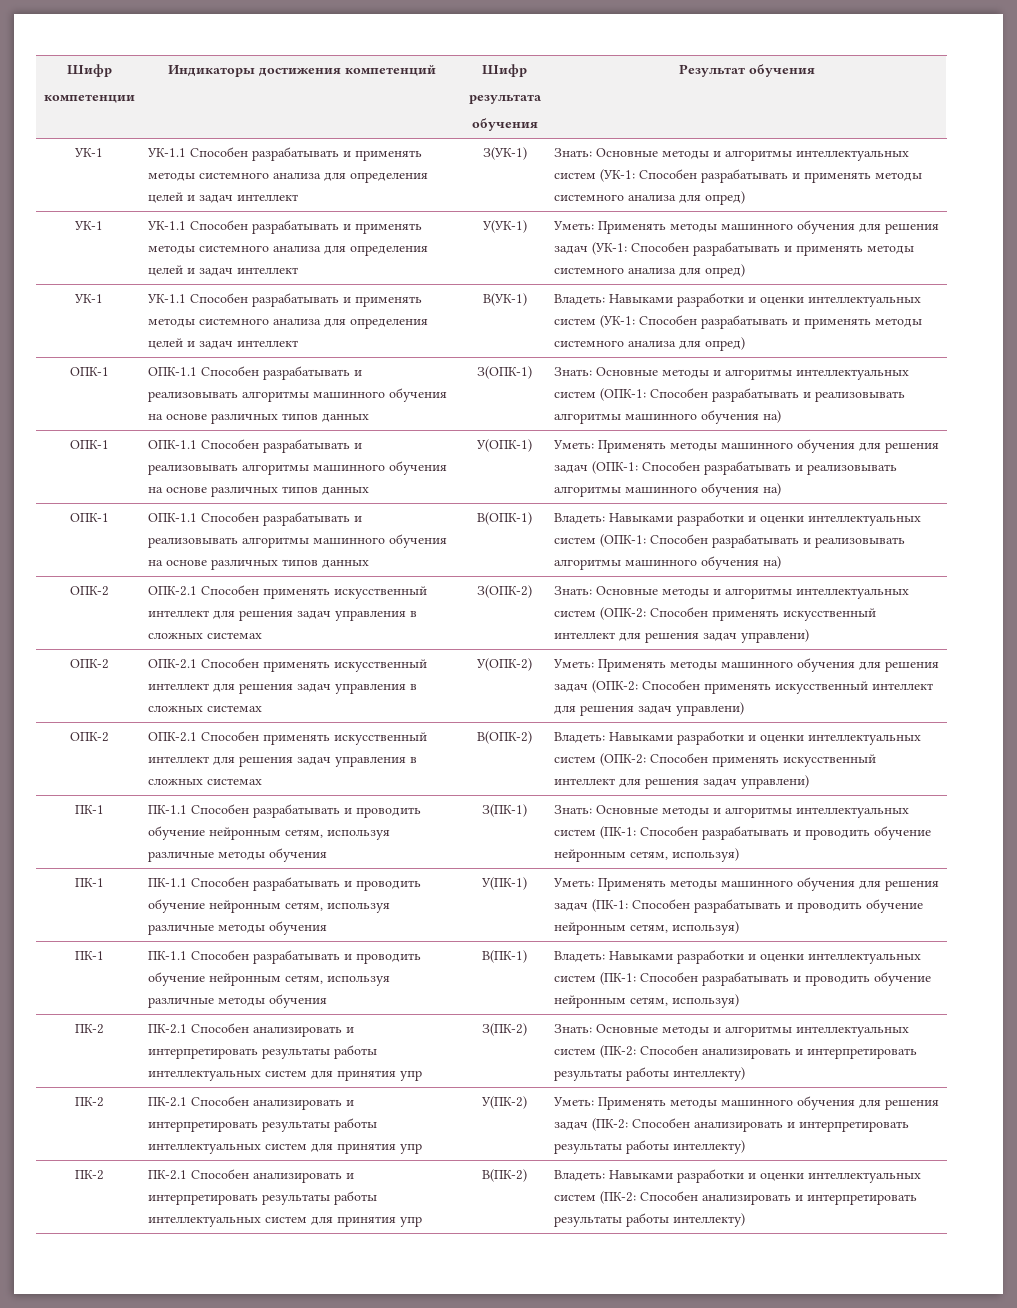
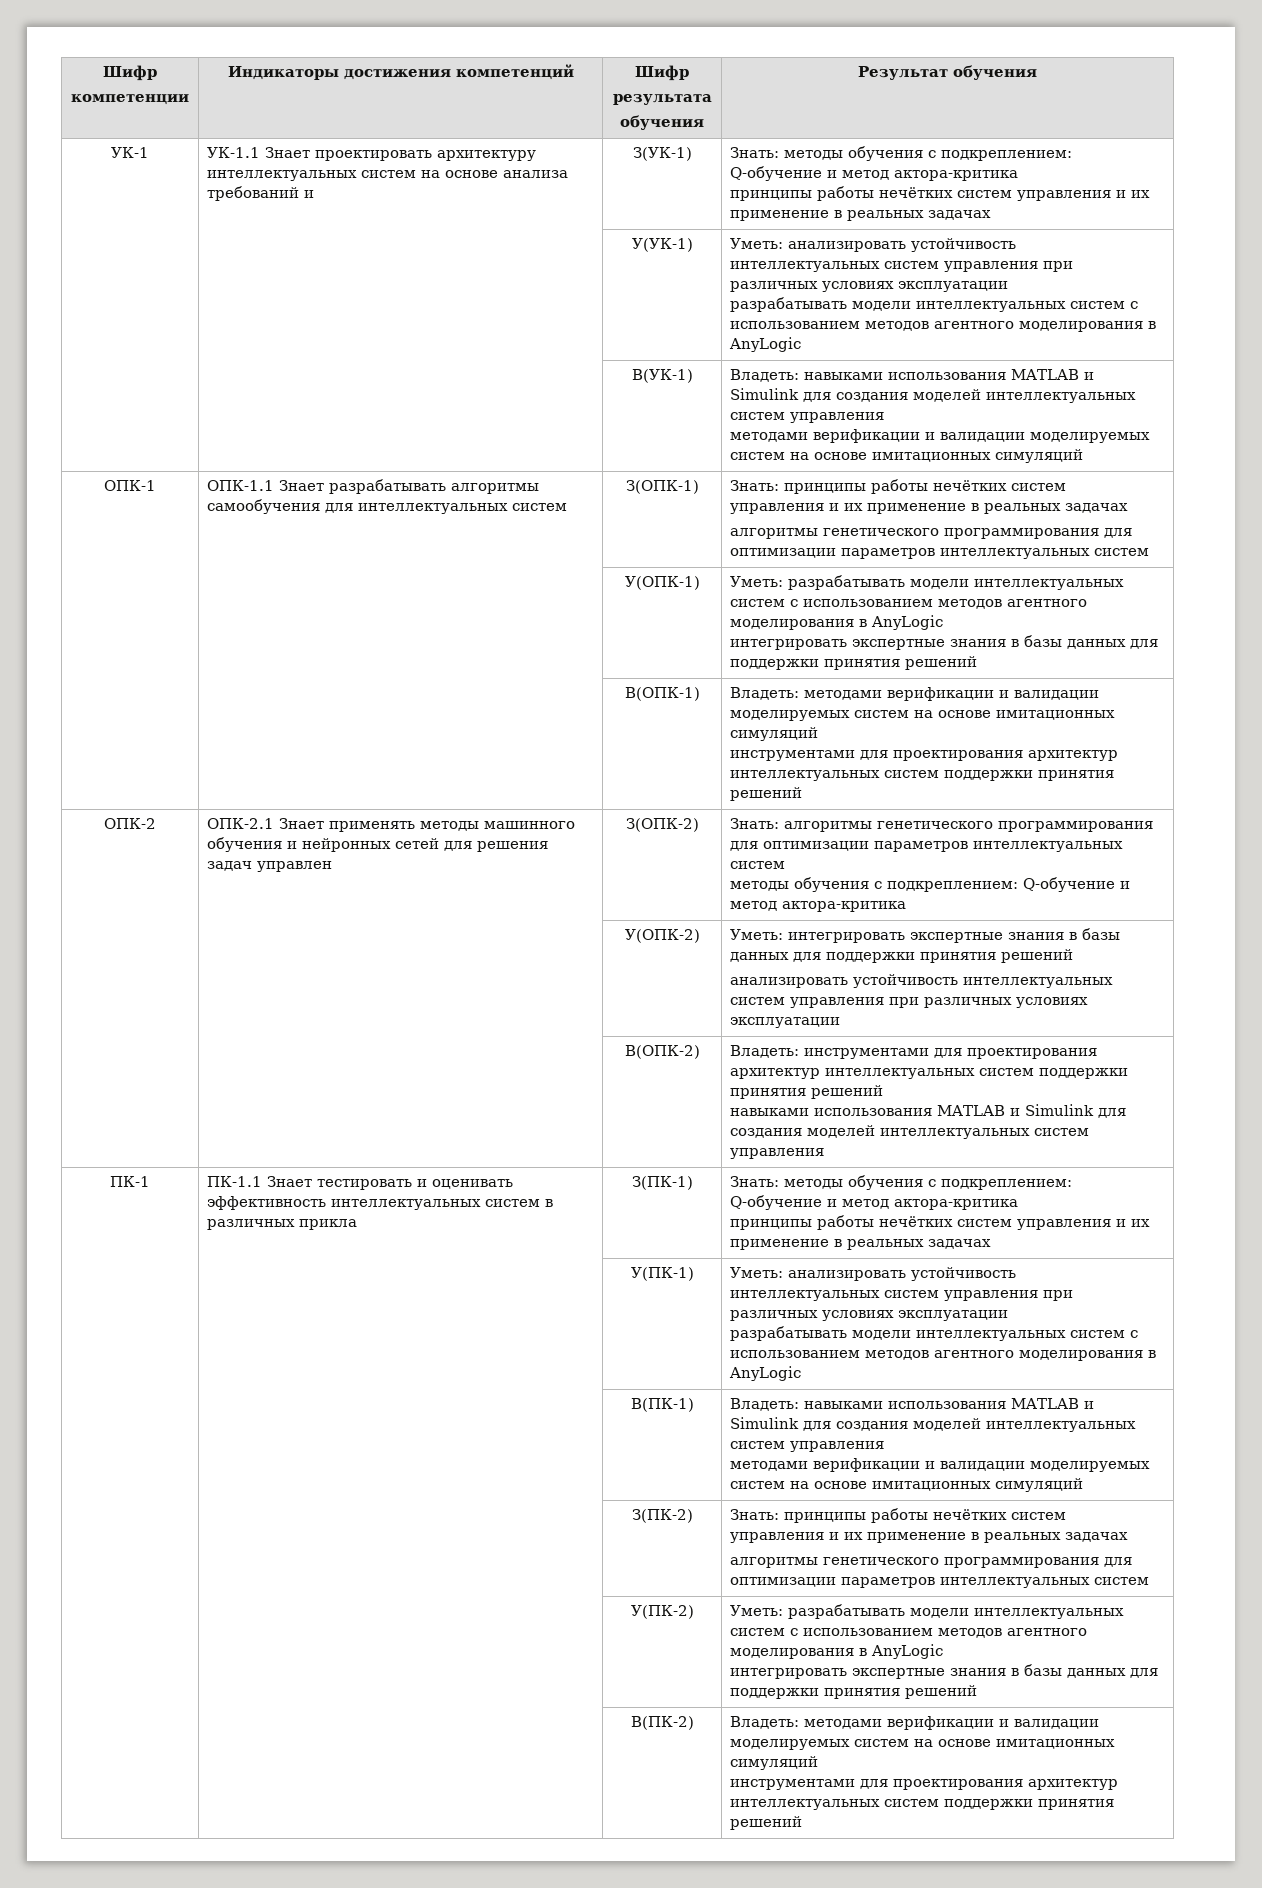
[189,147,422,161] [147,172,428,183] [147,192,298,203] [482,147,527,160] [553,148,909,161] [553,169,922,183] [553,191,745,205] [74,221,103,230] [146,220,422,234] [147,245,428,256] [147,265,298,276] [481,220,527,233] [552,220,939,234] [553,242,914,256] [553,264,745,278] [74,294,103,303] [146,293,422,307] [147,318,428,329] [147,338,298,349] [482,293,527,306] [553,293,921,307] [553,315,922,329] [553,337,745,351] [69,367,109,376] [147,366,362,380] [147,388,447,402] [147,413,369,424] [477,366,532,379] [553,367,909,380] [553,388,905,402] [553,410,781,424] [69,440,109,449] [147,439,362,453] [147,461,447,475] [147,486,369,497] [476,439,532,452] [552,439,939,453] [553,461,897,475] [553,483,781,497] [69,513,109,522] [147,512,362,526] [147,534,447,548] [147,559,369,570] [477,512,532,525] [553,512,921,526] [553,534,905,548] [553,556,781,570] [69,586,109,596] [147,585,427,599] [147,610,417,621] [147,632,262,639] [477,585,532,598] [553,586,909,599] [553,607,876,621] [553,629,809,643] [69,659,109,669] [147,658,427,672] [147,683,417,694] [147,705,262,712] [476,658,532,671] [552,658,939,672] [553,680,933,694] [553,702,744,716] [69,732,109,742] [147,731,427,745] [147,756,417,767] [147,778,262,785] [477,731,532,744] [553,731,921,745] [553,753,876,767] [553,775,809,789] [74,805,104,814] [147,804,421,818] [147,826,390,840] [147,848,327,862] [482,804,527,817] [553,805,909,818] [553,826,931,840] [553,848,739,862] [74,878,104,887] [147,877,421,891] [147,899,390,913] [147,921,327,935] [481,877,527,890] [552,877,939,891] [553,899,923,913] [553,921,739,935] [74,951,104,960] [147,950,421,964] [147,972,390,986] [147,994,327,1008] [482,950,527,963] [553,950,921,964] [553,972,931,986] [553,994,739,1008] [74,1024,104,1034] [147,1023,354,1037] [147,1045,377,1059] [147,1070,422,1081] [482,1023,527,1036] [553,1024,909,1037] [553,1045,917,1059] [553,1067,745,1081] [74,1097,104,1107] [147,1096,354,1110] [147,1118,377,1132] [147,1143,422,1154] [481,1096,527,1109] [552,1096,939,1110] [553,1118,909,1132] [553,1140,745,1154] [74,1170,104,1180] [147,1169,354,1183] [147,1191,377,1205] [147,1216,422,1227] [482,1169,527,1182] [553,1169,921,1183] [553,1191,917,1205] [553,1213,745,1227] Способен разрабатывать и применять методы системного анализа для определения целей и задач интеллект | З(УК-1) | Знать: Основные методы и алгоритмы интеллектуальных систем (УК-1: Способен разрабатывать и применять методы системного анализа для опред) // УК-1 | УК-1.1 Способен разрабатывать и применять методы системного анализа для определения целей и задач интеллект | У(УК-1) | Уметь: Применять методы машинного обучения для решения задач (УК-1: Способен разрабатывать и применять методы системного анализа для опред) // УК-1 | УК-1.1 Способен разрабатывать и применять методы системного анализа для определения целей и задач интеллект | В(УК-1) | Владеть: Навыками разработки и оценки интеллектуальных систем (УК-1: Способен разрабатывать и применять методы системного анализа для опред) // ОПК-1 | ОПК-1.1 Способен разрабатывать и реализовывать алгоритмы машинного обучения на основе различных типов данных | З(ОПК-1) | Знать: Основные методы и алгоритмы интеллектуальных систем (ОПК-1: Способен разрабатывать и реализовывать алгоритмы машинного обучения на) // ОПК-1 | ОПК-1.1 Способен разрабатывать и реализовывать алгоритмы машинного обучения на основе различных типов данных | У(ОПК-1) | Уметь: Применять методы машинного обучения для решения задач (ОПК-1: Способен разрабатывать и реализовывать алгоритмы машинного обучения на) // ОПК-1 | ОПК-1.1 Способен разрабатывать и реализовывать алгоритмы машинного обучения на основе различных типов данных | В(ОПК-1) | Владеть: Навыками разработки и оценки интеллектуальных систем (ОПК-1: Способен разрабатывать и реализовывать алгоритмы машинного обучения на) // ОПК-2 | ОПК-2.1 Способен применять искусственный интеллект для решения задач управления в сложных системах | З(ОПК-2) | Знать: Основные методы и алгоритмы интеллектуальных систем (ОПК-2: Способен применять искусственный интеллект для решения задач управлени) // ОПК-2 | ОПК-2.1 Способен применять искусственный интеллект для решения задач управления в сложных системах | У(ОПК-2) | Уметь: Применять методы машинного обучения для решения задач (ОПК-2: Способен применять искусственный интеллект для решения задач управлени) // ОПК-2 | ОПК-2.1 Способен применять искусственный интеллект для решения задач управления в сложных системах | В(ОПК-2) | Владеть: Навыками разработки и оценки интеллектуальных систем (ОПК-2: Способен применять искусственный интеллект для решения задач управлени) // ПК-1 | ПК-1.1 Способен разрабатывать и проводить обучение нейронным сетям, используя различные методы обучения | З(ПК-1) | Знать: Основные методы и алгоритмы интеллектуальных систем (ПК-1: Способен разрабатывать и проводить обучение нейронным сетям, используя) // ПК-1 | ПК-1.1 Способен разрабатывать и проводить обучение нейронным сетям, используя различные методы обучения | У(ПК-1) | Уметь: Применять методы машинного обучения для решения задач (ПК-1: Способен разрабатывать и проводить обучение нейронным сетям, используя) // ПК-1 | ПК-1.1 Способен разрабатывать и проводить обучение нейронным сетям, используя различные методы обучения | В(ПК-1) | Владеть: Навыками разработки и оценки интеллектуальных систем (ПК-1: Способен разрабатывать и проводить обучение нейронным сетям, используя) // ПК-2 | ПК-2.1 Способен анализировать и интерпретировать результаты работы интеллектуальных систем для принятия упр | З(ПК-2) | Знать: Основные методы и алгоритмы интеллектуальных систем (ПК-2: Способен анализировать и интерпретировать результаты работы интеллекту) // ПК-2 | ПК-2.1 Способен анализировать и интерпретировать результаты работы интеллектуальных систем для принятия упр | У(ПК-2) | Уметь: Применять методы машинного обучения для решения задач (ПК-2: Способен анализировать и интерпретировать результаты работы интеллекту) // ПК-2 | ПК-2.1 Способен анализировать и интерпретировать результаты работы интеллектуальных систем для принятия упр | В(ПК-2) | Владеть: Навыками разработки и оценки интеллектуальных систем (ПК-2: Способен анализировать и интерпретировать результаты работы интеллекту) -> [265,147,537,161] [207,170,569,181] [207,186,315,201] [632,147,692,161] [730,146,1073,161] [730,166,1019,181] [730,186,1151,201] [730,210,992,221] [631,238,693,252] [730,238,1017,252] [730,261,1074,272] [730,281,1009,292] [730,297,1139,312] [730,321,1157,332] [729,337,802,352] [631,369,693,383] [730,369,1095,382] [730,388,1137,403] [730,412,885,423] [730,429,1151,443] [730,449,1084,463] [104,480,156,491] [207,479,540,494] [207,499,568,514] [625,480,699,494] [730,479,1067,494] [730,503,1129,514] [730,528,1133,539] [730,548,1150,559] [624,576,700,590] [730,575,1125,590] [730,599,1088,609] [730,615,944,630] [730,635,1159,650] [730,656,978,670] [624,687,700,701] [730,687,1100,701] [730,710,1116,721] [730,727,819,741] [730,750,1119,761] [730,770,1115,781] [730,787,803,801] [104,818,156,829] [207,818,576,832] [207,837,549,852] [207,861,333,872] [625,818,699,832] [730,818,1154,832] [730,841,1124,852] [730,861,786,869] [730,877,1131,892] [730,901,907,912] [624,929,700,943] [730,928,1121,943] [730,949,1074,963] [730,974,1114,988] [730,997,1089,1008] [730,1017,841,1028] [624,1045,700,1059] [730,1045,1098,1059] [730,1068,1129,1079] [730,1085,884,1099] [730,1104,1127,1118] [730,1125,1090,1139] [730,1148,825,1159] [110,1176,150,1187] [207,1176,514,1190] [207,1196,554,1210] [207,1219,358,1230] [631,1176,693,1190] [730,1175,1073,1190] [730,1195,1019,1210] [730,1215,1151,1230] [730,1239,992,1250] [630,1267,694,1281] [730,1267,1017,1281] [730,1290,1074,1301] [730,1310,1009,1321] [730,1326,1139,1341] [730,1350,1157,1361] [729,1366,802,1381] [630,1398,694,1412] [730,1398,1095,1411] [730,1417,1137,1432] [730,1441,885,1452] [730,1458,1151,1472] [730,1478,1084,1492] [631,1509,693,1523] [730,1508,1067,1523] [730,1532,1129,1543] [730,1557,1133,1568] [730,1577,1150,1588] [630,1605,694,1619] [730,1604,1125,1619] [730,1628,1088,1638] [730,1644,944,1659] [730,1664,1159,1679] [730,1685,978,1699] [630,1716,694,1730] [730,1716,1100,1730] [730,1739,1116,1750] [730,1756,819,1770] [730,1779,1119,1790] [730,1799,1115,1810] [730,1816,803,1830] Знает проектировать архитектуру интеллектуальных систем на основе анализа требований и | З(УК-1) | Знать: методы обучения с подкреплением: Q-обучение и метод актора-критика // принципы работы нечётких систем управления и их применение в реальных задачах // | | У(УК-1) | Уметь: анализировать устойчивость интеллектуальных систем управления при различных условиях эксплуатации // разрабатывать модели интеллектуальных систем с использованием методов агентного моделирования в AnyLogic // | | В(УК-1) | Владеть: навыками использования MATLAB и Simulink для создания моделей интеллектуальных систем управления // методами верификации и валидации моделируемых систем на основе имитационных симуляций // ОПК-1 | ОПК-1.1 Знает разрабатывать алгоритмы самообучения для интеллектуальных систем | З(ОПК-1) | Знать: принципы работы нечётких систем управления и их применение в реальных задачах // алгоритмы генетического программирования для оптимизации параметров интеллектуальных систем // | | У(ОПК-1) | Уметь: разрабатывать модели интеллектуальных систем с использованием методов агентного моделирования в AnyLogic // интегрировать экспертные знания в базы данных для поддержки принятия решений // | | В(ОПК-1) | Владеть: методами верификации и валидации моделируемых систем на основе имитационных симуляций // инструментами для проектирования архитектур интеллектуальных систем поддержки принятия решений // ОПК-2 | ОПК-2.1 Знает применять методы машинного обучения и нейронных сетей для решения задач управлен | З(ОПК-2) | Знать: алгоритмы генетического программирования для оптимизации параметров интеллектуальных систем // методы обучения с подкреплением: Q-обучение и метод актора-критика // | | У(ОПК-2) | Уметь: интегрировать экспертные знания в базы данных для поддержки принятия решений // анализировать устойчивость интеллектуальных систем управления при различных условиях эксплуатации // | | В(ОПК-2) | Владеть: инструментами для проектирования архитектур интеллектуальных систем поддержки принятия решений // навыками использования MATLAB и Simulink для создания моделей интеллектуальных систем управления // ПК-1 | ПК-1.1 Знает тестировать и оценивать эффективность интеллектуальных систем в различных прикла | З(ПК-1) | Знать: методы обучения с подкреплением: Q-обучение и метод актора-критика // принципы работы нечётких систем управления и их применение в реальных задачах // | | У(ПК-1) | Уметь: анализировать устойчивость интеллектуальных систем управления при различных условиях эксплуатации // разрабатывать модели интеллектуальных систем с использованием методов агентного моделирования в AnyLogic // | | В(ПК-1) | Владеть: навыками использования MATLAB и Simulink для создания моделей интеллектуальных систем управления // методами верификации и валидации моделируемых систем на основе имитационных симуляций // | | З(ПК-2) | Знать: принципы работы нечётких систем управления и их применение в реальных задачах // алгоритмы генетического программирования для оптимизации параметров интеллектуальных систем // | | У(ПК-2) | Уметь: разрабатывать модели интеллектуальных систем с использованием методов агентного моделирования в AnyLogic // интегрировать экспертные знания в базы данных для поддержки принятия решений // | | В(ПК-2) | Владеть: методами верификации и валидации моделируемых систем на основе имитационных симуляций // инструментами для проектирования архитектур интеллектуальных систем поддержки принятия решений

